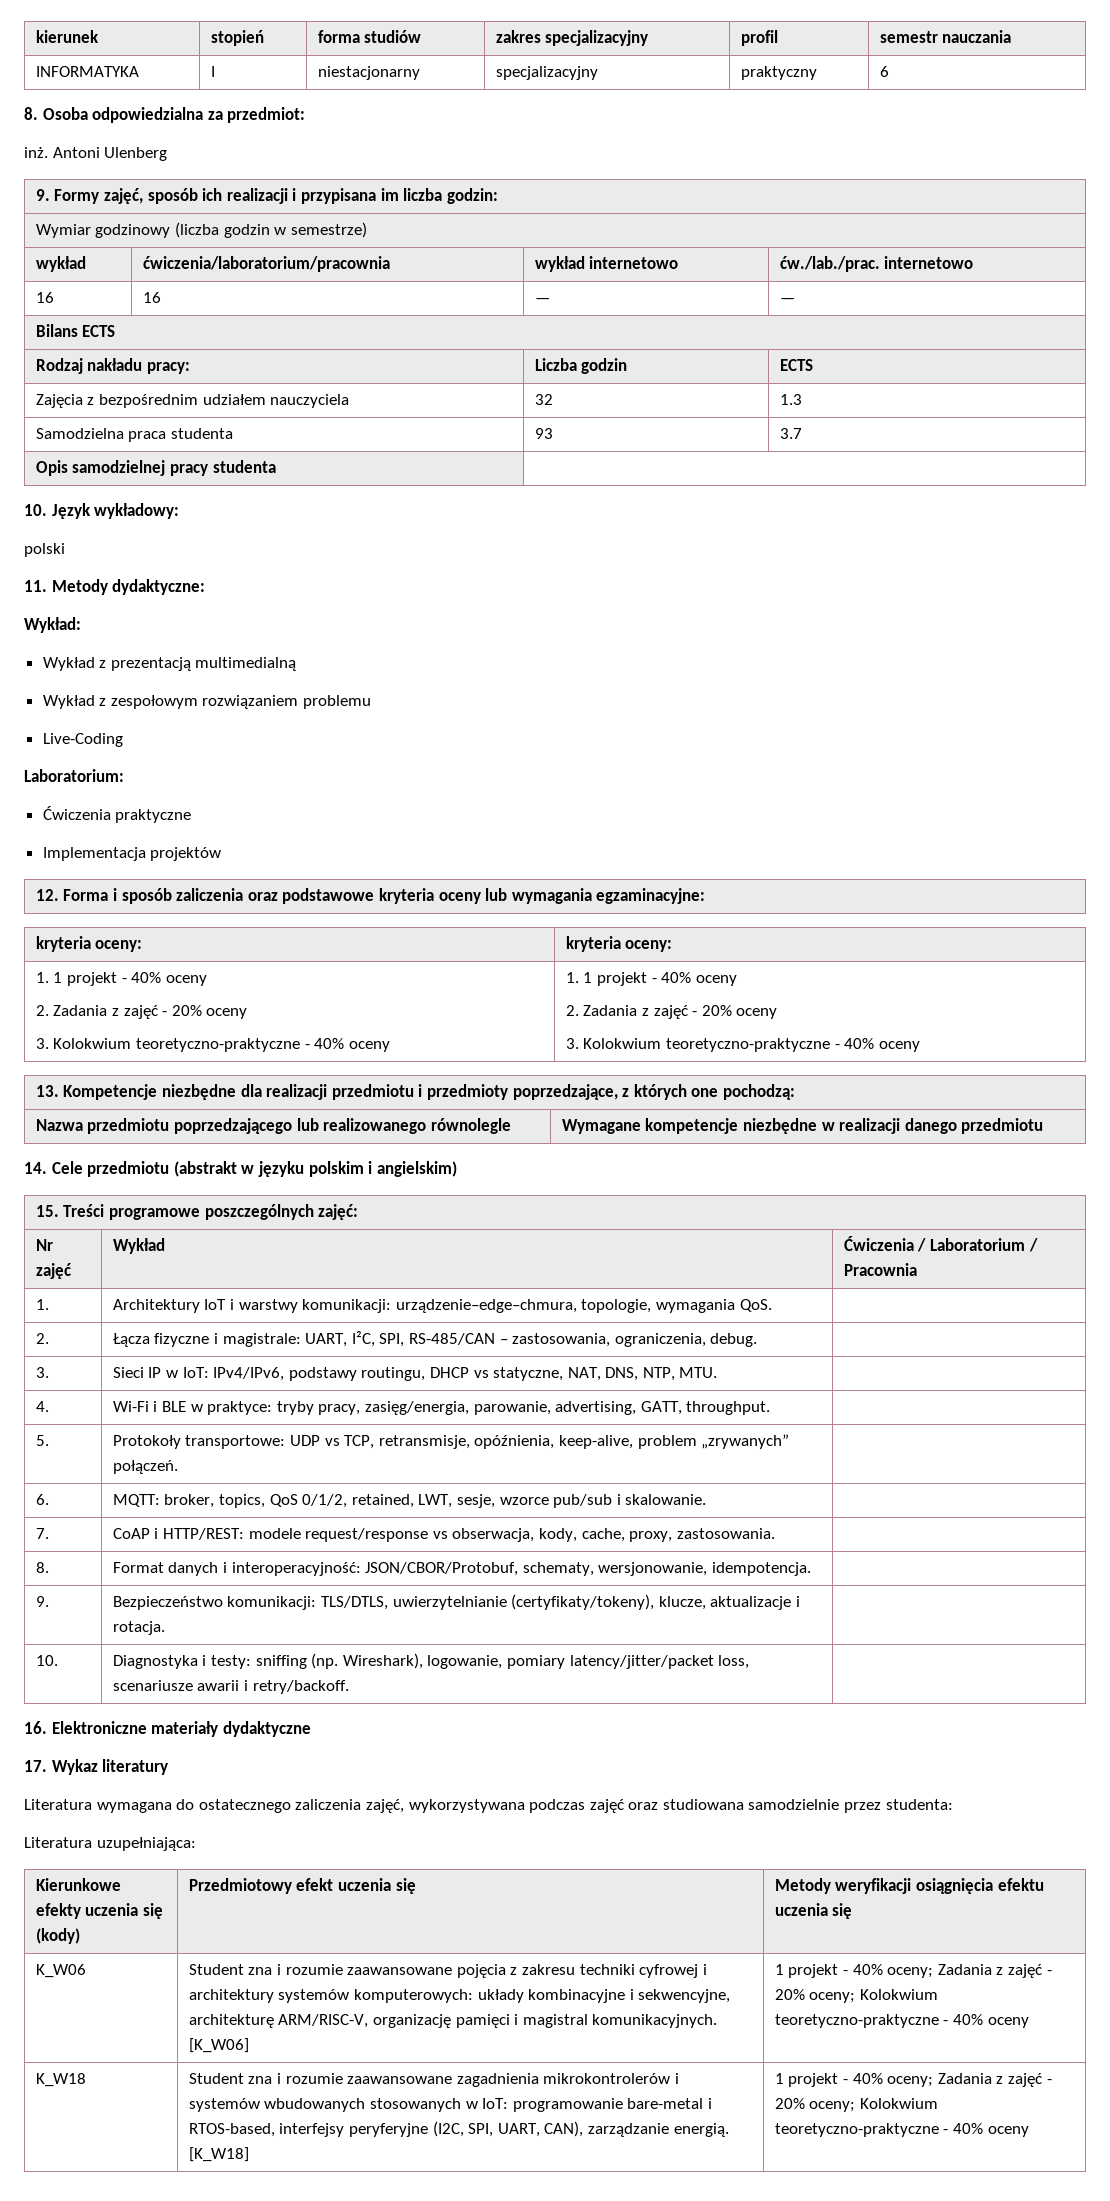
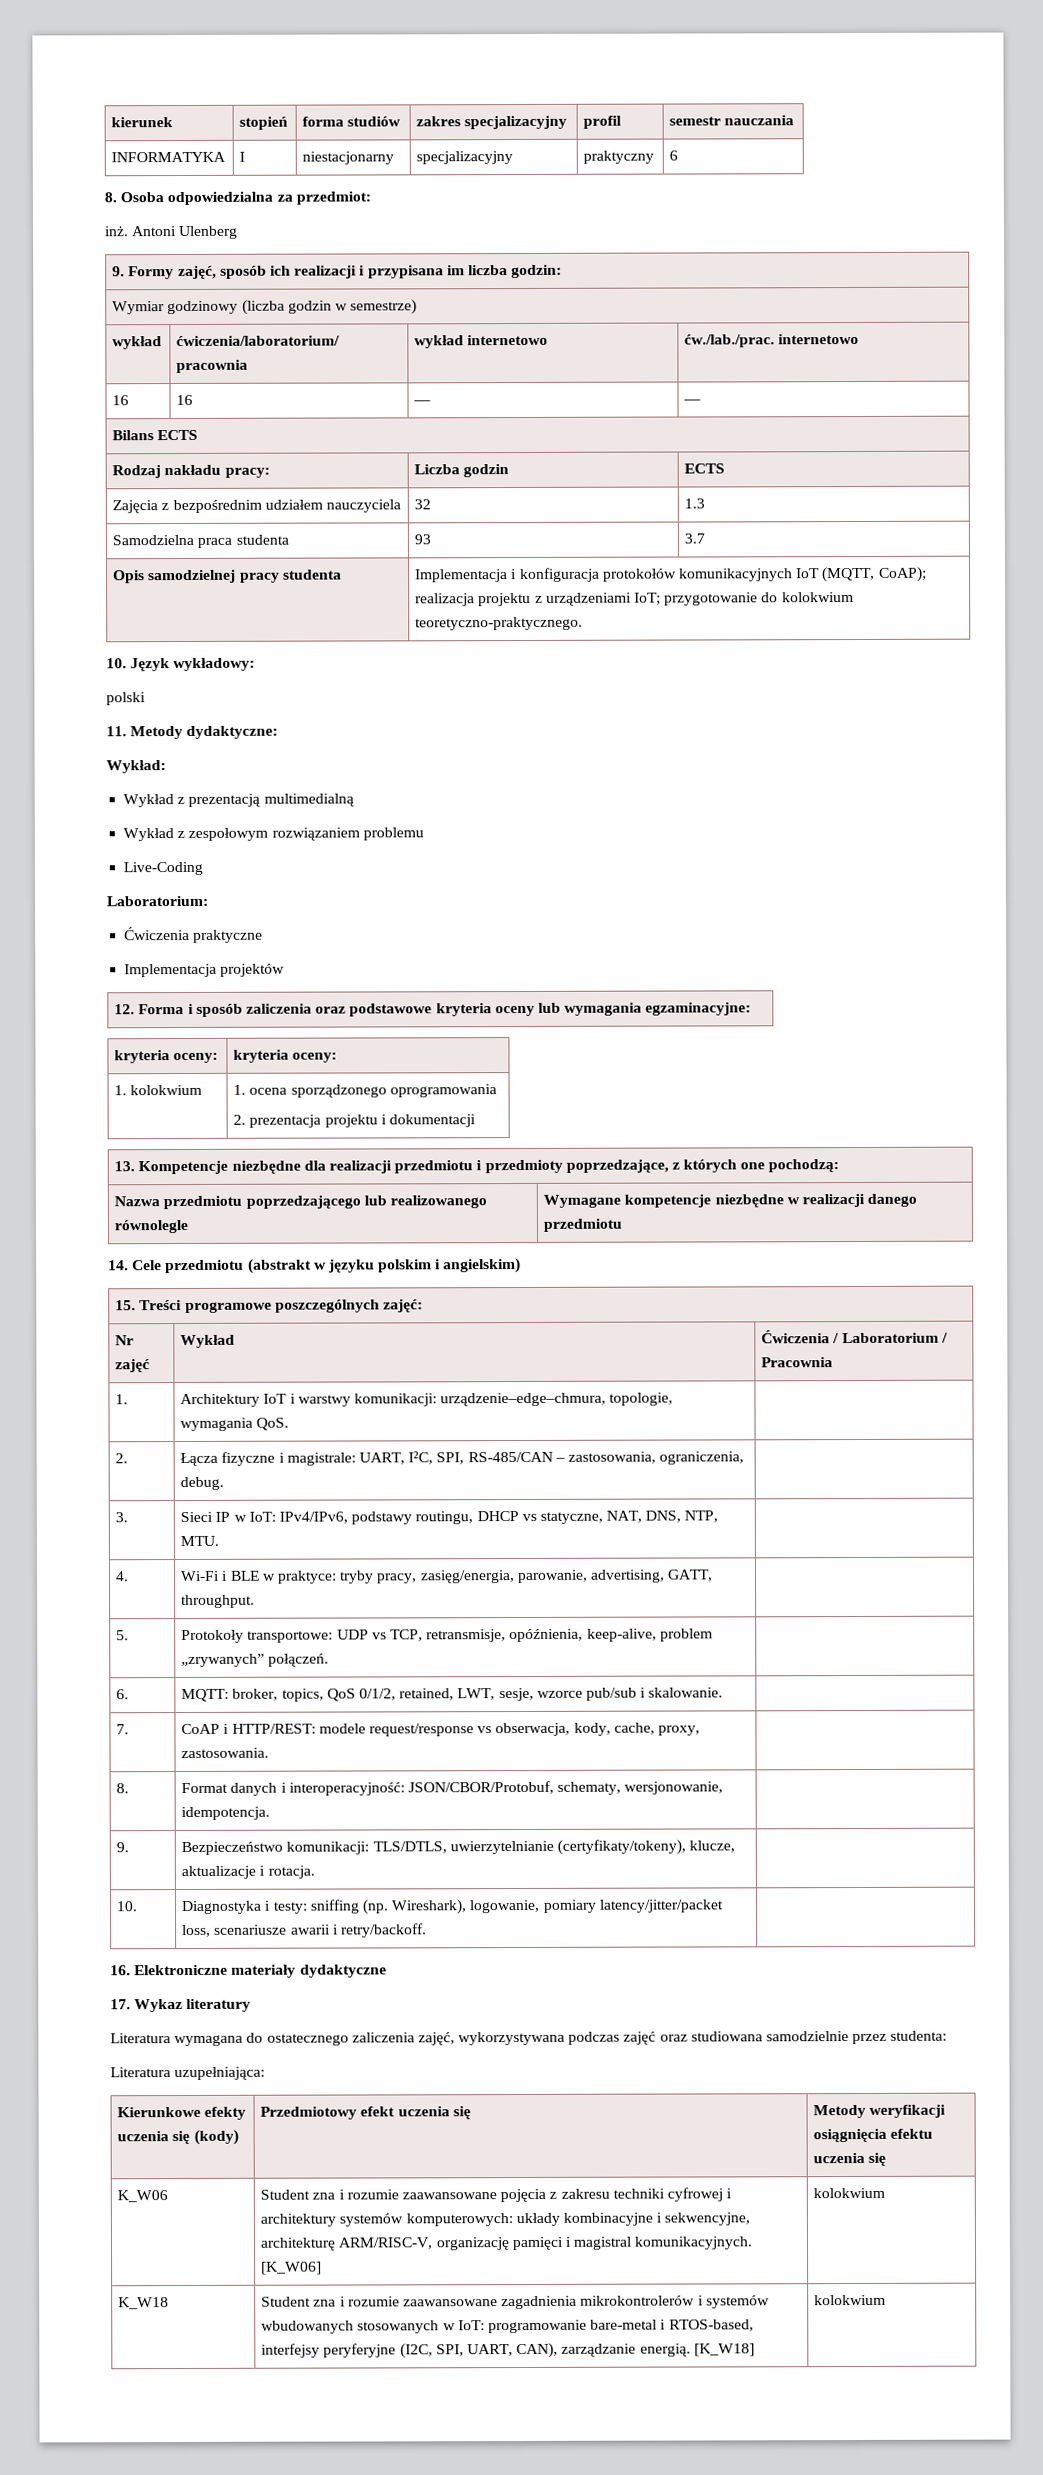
(276, 466) none -> [415,566,927,583] [415,592,854,607] [415,616,584,631] Implementacja i konfiguracja protokołów komunikacyjnych IoT (MQTT, CoAP); realizacja projektu z urządzeniami IoT; przygotowanie do kolokwium teoretyczno-praktycznego.
[53,972,207,986] [35,1005,248,1019] [35,1038,390,1052] [565,972,737,986] [565,1005,778,1019] [565,1038,920,1052] 1 projekt - 40% oceny // 2. Zadania z zajęć - 20% oceny // 3. Kolokwium teoretyczno-praktyczne - 40% oceny | 1. 1 projekt - 40% oceny // 2. Zadania z zajęć - 20% oceny // 3. Kolokwium teoretyczno-praktyczne - 40% oceny -> [130,1084,203,1096] [233,1084,497,1098] [233,1114,476,1128] kolokwium | 1. ocena sporządzonego oprogramowania // 2. prezentacja projektu i dokumentacji
[774,1964,1052,1978] [774,1989,938,2003] [774,2014,1029,2028] 1 projekt - 40% oceny; Zadania z zajęć - 20% oceny; Kolokwium teoretyczno-praktyczne - 40% oceny -> [813,2187,886,2199] kolokwium
[774,2073,1052,2087] [774,2098,938,2112] [774,2123,1029,2137] 1 projekt - 40% oceny; Zadania z zajęć - 20% oceny; Kolokwium teoretyczno-praktyczne - 40% oceny -> [814,2294,887,2306] kolokwium

